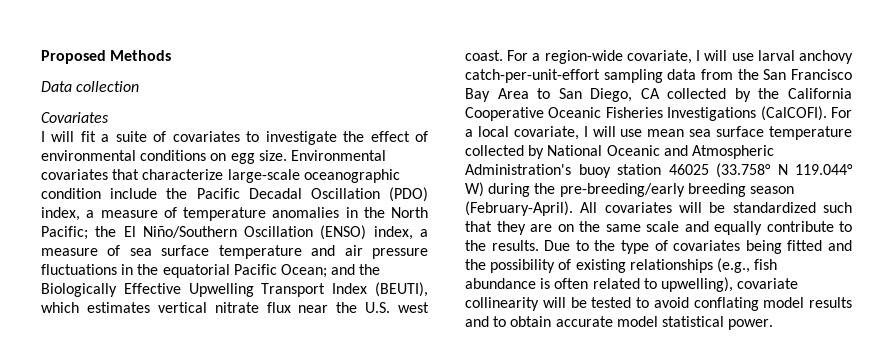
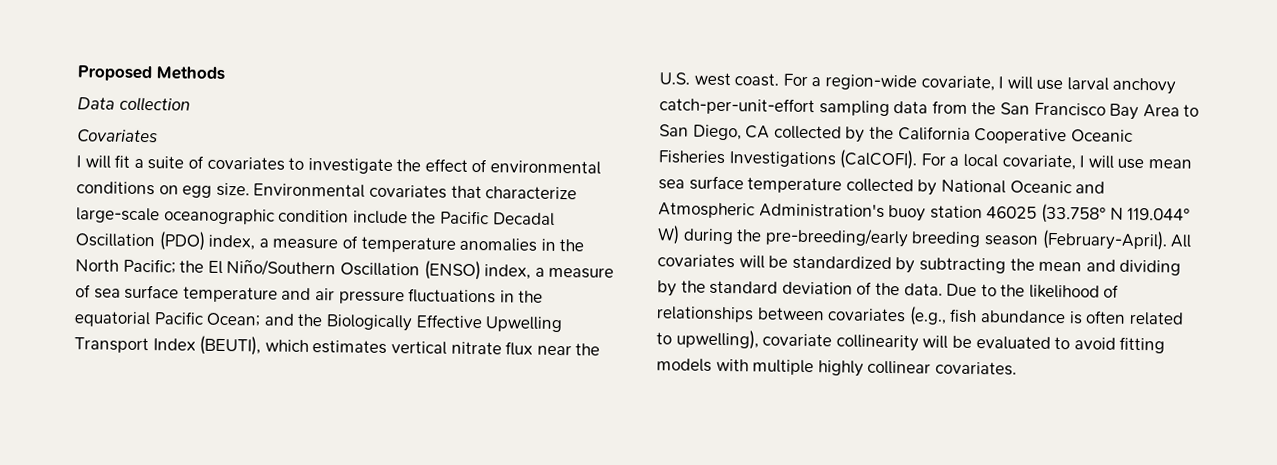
[823,202,852,213] [465,221,852,235] [465,240,852,254] [465,259,713,273] such that they are on the same scale and equally contribute to the results. Due to the type of covariates being fitted and the possibility of existing relationships -> [895,257,1182,276] [657,280,1120,299] [656,306,907,323] by subtracting the mean and dividing by the standard deviation of the data. Due to the likelihood of relationships between covariates
[591,297,632,308] tested -> [975,336,1051,350] evaluated
[693,297,852,311] [465,316,774,330] conflating model results and to obtain accurate model statistical power. -> [1119,336,1166,354] [656,358,1017,377] fitting models with multiple highly collinear covariates.

